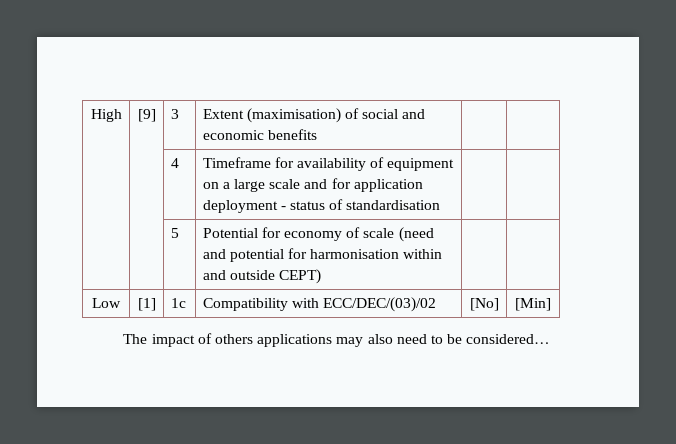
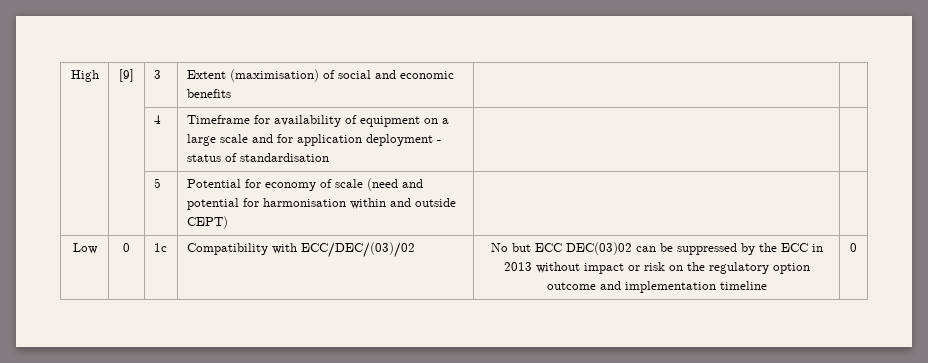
[137,298,156,311] [1] -> [123,243,130,252] 0
[469,298,499,311] [515,298,551,311] [123,333,551,347] [No] | [Min] // The impact of others applications may also need to be considered… -> [490,242,823,255] [503,262,810,274] [546,281,767,293] [850,243,857,252] No but ECC DEC(03)02 can be suppressed by the ECC in 2013 without impact or risk on the regulatory option outcome and implementation timeline | 0

